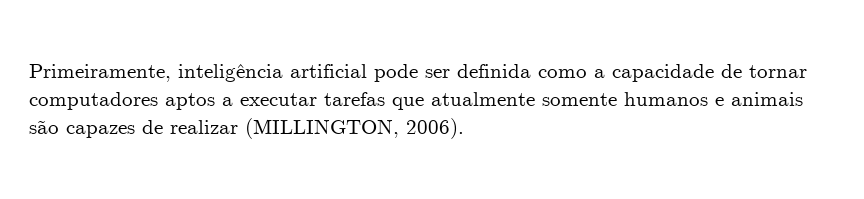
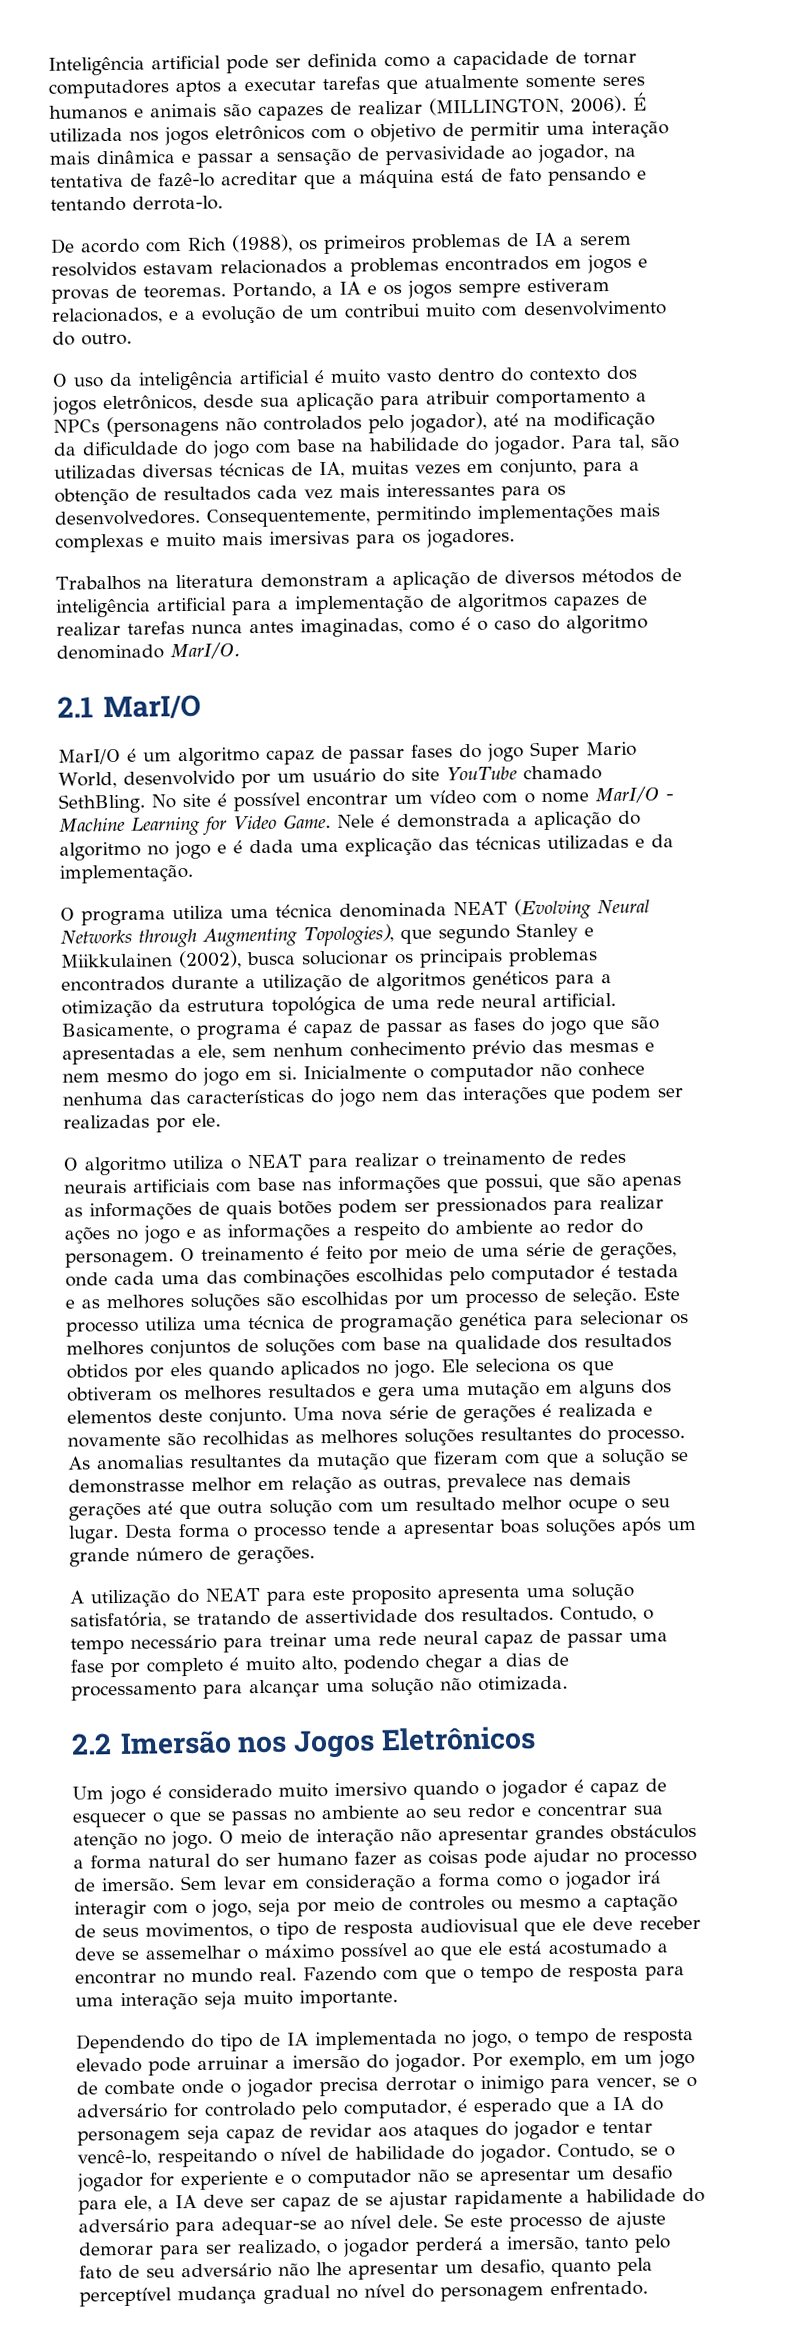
[29,64,283,82] Primeiramente, inteligência -> [48,56,145,76] Inteligência
(617, 99) none -> [602,76,645,87] seres
(464, 128) none -> [632,92,647,111] [49,120,669,146] [49,144,636,168] [50,166,647,190] [50,195,223,212] [50,232,632,255] [51,254,648,277] [51,278,610,304] [51,300,667,325] [52,331,132,346] [52,365,638,391] [52,390,647,415] [53,411,655,438] [53,434,679,459] [54,458,640,480] [54,482,566,506] [54,503,660,528] [55,528,515,553] [55,568,682,591] [56,591,648,618] [56,614,648,638] [56,642,241,660] [57,694,201,720] [58,741,637,767] [58,765,602,789] [58,786,674,814] [59,810,641,836] [59,834,674,861] [59,863,193,884] [60,898,650,926] [60,922,594,948] [60,947,598,970] [61,970,612,992] [61,993,616,1018] [61,1016,660,1040] [62,1039,655,1065] [62,1061,645,1086] [62,1084,684,1107] [63,1113,221,1133] [63,1149,626,1176] [64,1174,682,1194] [64,1195,664,1221] [64,1218,643,1244] [65,1242,677,1268] [65,1264,679,1288] [65,1287,680,1311] [66,1310,689,1337] [66,1333,672,1359] [66,1357,614,1382] [67,1379,672,1402] [67,1402,653,1427] [67,1426,685,1448] [67,1448,689,1471] [68,1471,631,1494] [68,1495,670,1521] [68,1516,697,1544] [69,1546,315,1567] [69,1582,635,1608] [70,1605,654,1630] [70,1629,668,1655] [70,1652,569,1678] [71,1675,568,1701] [71,1726,536,1759] [72,1778,667,1805] [72,1803,664,1828] [73,1823,697,1850] [73,1848,697,1870] [73,1870,662,1893] [74,1894,678,1920] [74,1915,701,1940] [74,1939,668,1962] [75,1963,685,1985] [75,1989,398,2011] [76,2028,694,2054] [76,2050,695,2076] [76,2075,697,2098] [77,2096,664,2120] [77,2120,653,2146] [77,2142,675,2168] [76,2165,673,2192] [78,2187,705,2215] [78,2211,666,2237] [78,2234,671,2260] [79,2257,653,2280] [79,2280,648,2307] É utilizada nos jogos eletrônicos com o objetivo de permitir uma interação mais dinâmica e passar a sensação de pervasividade ao jogador, na tentativa de fazê-lo acreditar que a máquina está de fato pensando e tentando derrota-lo. // De acordo com Rich (1988), os primeiros problemas de IA a serem resolvidos estavam relacionados a problemas encontrados em jogos e provas de teoremas. Portando, a IA e os jogos sempre estiveram relacionados, e a evolução de um contribui muito com desenvolvimento do outro. // O uso da inteligência artificial é muito vasto dentro do contexto dos jogos eletrônicos, desde sua aplicação para atribuir comportamento a NPCs (personagens não controlados pelo jogador), até na modificação da dificuldade do jogo com base na habilidade do jogador. Para tal, são utilizadas diversas técnicas de IA, muitas vezes em conjunto, para a obtenção de resultados cada vez mais interessantes para os desenvolvedores. Consequentemente, permitindo implementações mais complexas e muito mais imersivas para os jogadores. // Trabalhos na literatura demonstram a aplicação de diversos métodos de inteligência artificial para a implementação de algoritmos capazes de realizar tarefas nunca antes imaginadas, como é o caso do algoritmo denominado MarI/O. // 2.1 MarI/O // MarI/O é um algoritmo capaz de passar fases do jogo Super Mario World, desenvolvido por um usuário do site YouTube chamado SethBling. No site é possível encontrar um vídeo com o nome MarI/O - Machine Learning for Video Game. Nele é demonstrada a aplicação do algoritmo no jogo e é dada uma explicação das técnicas utilizadas e da implementação. // O programa utiliza uma técnica denominada NEAT (Evolving Neural Networks through Augmenting Topologies), que segundo Stanley e Miikkulainen (2002), busca solucionar os principais problemas encontrados durante a utilização de algoritmos genéticos para a otimização da estrutura topológica de uma rede neural artificial. Basicamente, o programa é capaz de passar as fases do jogo que são apresentadas a ele, sem nenhum conhecimento prévio das mesmas e nem mesmo do jogo em si. Inicialmente o computador não conhece nenhuma das características do jogo nem das interações que podem ser realizadas por ele. // O algoritmo utiliza o NEAT para realizar o treinamento de redes neurais artificiais com base nas informações que possui, que são apenas as informações de quais botões podem ser pressionados para realizar ações no jogo e as informações a respeito do ambiente ao redor do personagem. O treinamento é feito por meio de uma série de gerações, onde cada uma das combinações escolhidas pelo computador é testada e as melhores soluções são escolhidas por um processo de seleção. Este processo utiliza uma técnica de programação genética para selecionar os melhores conjuntos de soluções com base na qualidade dos resultados obtidos por eles quando aplicados no jogo. Ele seleciona os que obtiveram os melhores resultados e gera uma mutação em alguns dos elementos deste conjunto. Uma nova série de gerações é realizada e novamente são recolhidas as melhores soluções resultantes do processo. As anomalias resultantes da mutação que fizeram com que a solução se demonstrasse melhor em relação as outras, prevalece nas demais gerações até que outra solução com um resultado melhor ocupe o seu lugar. Desta forma o processo tende a apresentar boas soluções após um grande número de gerações. // A utilização do NEAT para este proposito apresenta uma solução satisfatória, se tratando de assertividade dos resultados. Contudo, o tempo necessário para treinar uma rede neural capaz de passar uma fase por completo é muito alto, podendo chegar a dias de processamento para alcançar uma solução não otimizada. // 2.2 Imersão nos Jogos Eletrônicos // Um jogo é considerado muito imersivo quando o jogador é capaz de esquecer o que se passas no ambiente ao seu redor e concentrar sua atenção no jogo. O meio de interação não apresentar grandes obstáculos a forma natural do ser humano fazer as coisas pode ajudar no processo de imersão. Sem levar em consideração a forma como o jogador irá interagir com o jogo, seja por meio de controles ou mesmo a captação de seus movimentos, o tipo de resposta audiovisual que ele deve receber deve se assemelhar o máximo possível ao que ele está acostumado a encontrar no mundo real. Fazendo com que o tempo de resposta para uma interação seja muito importante. // Dependendo do tipo de IA implementada no jogo, o tempo de resposta elevado pode arruinar a imersão do jogador. Por exemplo, em um jogo de combate onde o jogador precisa derrotar o inimigo para vencer, se o adversário for controlado pelo computador, é esperado que a IA do personagem seja capaz de revidar aos ataques do jogador e tentar vencê-lo, respeitando o nível de habilidade do jogador. Contudo, se o jogador for experiente e o computador não se apresentar um desafio para ele, a IA deve ser capaz de se ajustar rapidamente a habilidade do adversário para adequar-se ao nível dele. Se este processo de ajuste demorar para ser realizado, o jogador perderá a imersão, tanto pelo fato de seu adversário não lhe apresentar um desafio, quanto pela perceptível mudança gradual no nível do personagem enfrentado.

